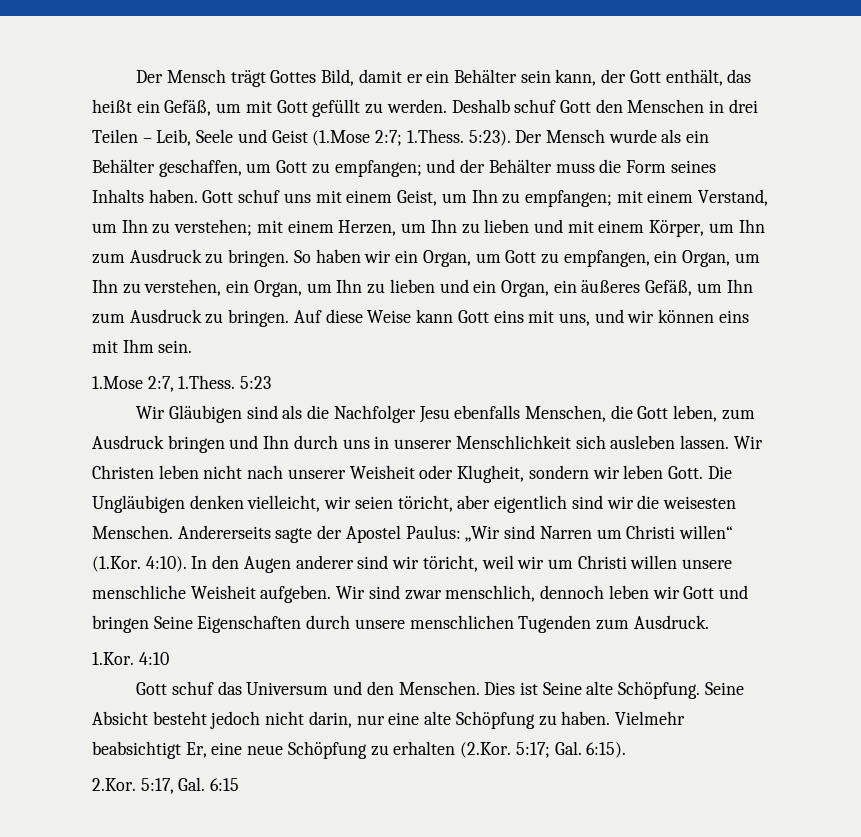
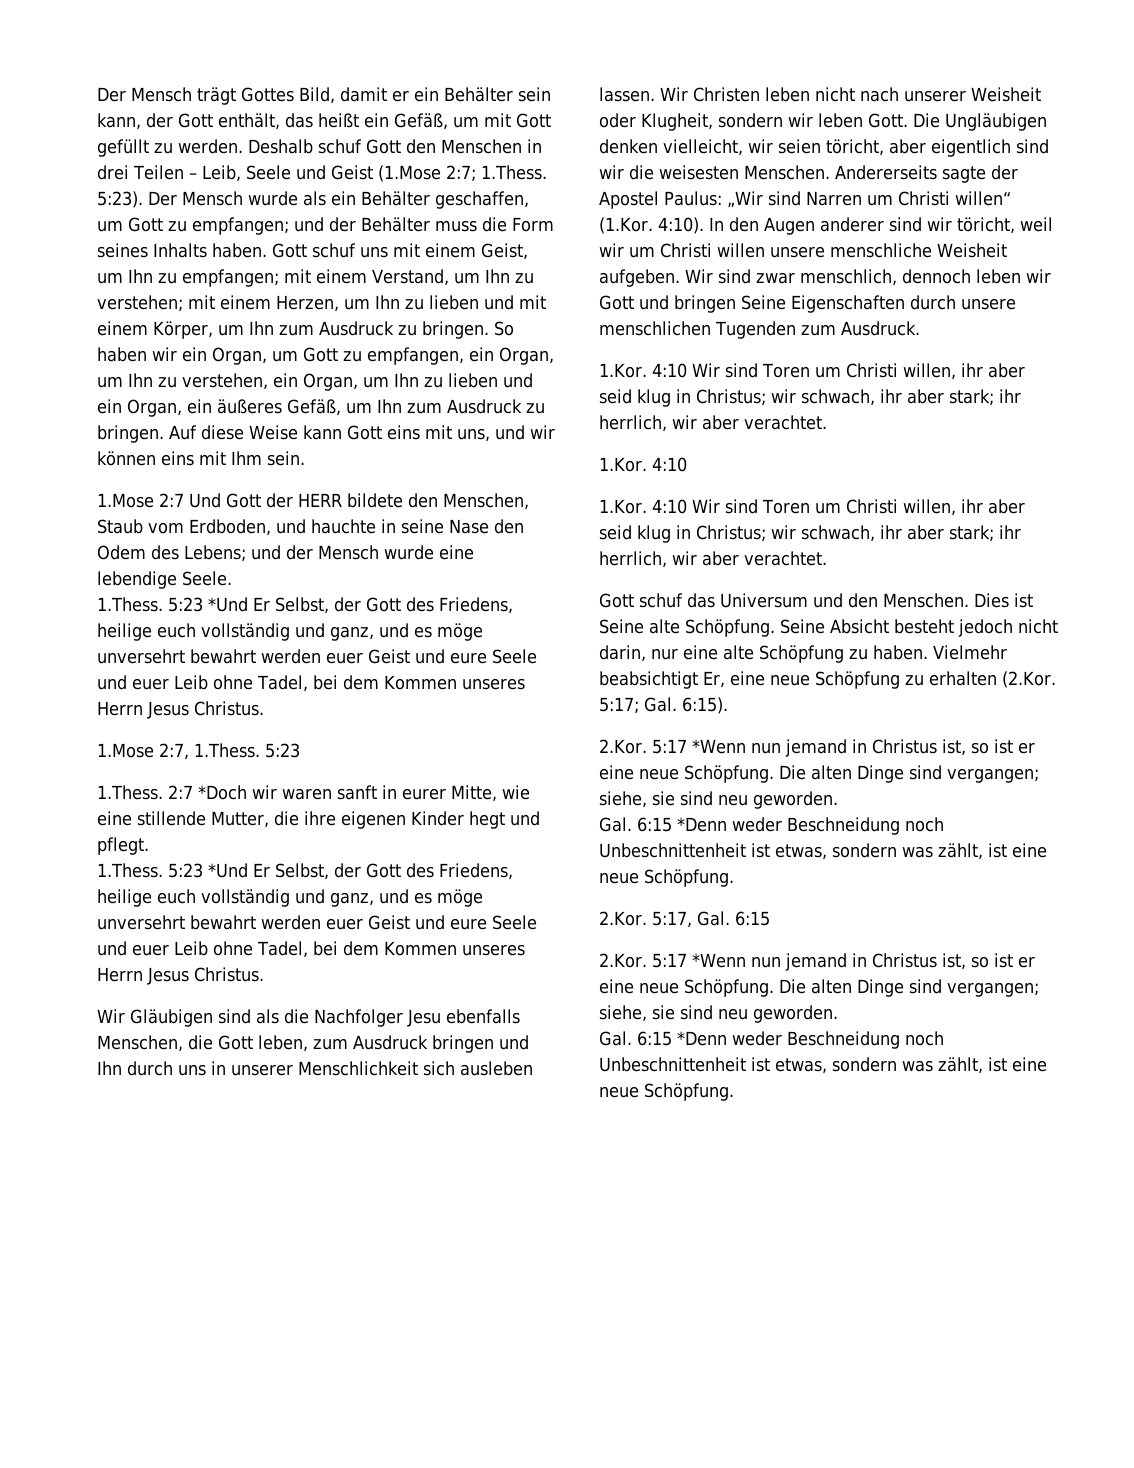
[147,375,272,392] 2:7, 1.Thess. 5:23 -> [159,493,529,510] [97,519,524,536] [97,545,474,562] [97,571,232,589] [97,597,513,614] [97,623,483,641] [97,649,537,664] [97,675,525,692] [97,701,264,719] [97,743,300,760] [97,785,530,802] [97,811,540,829] [97,837,149,855] [97,863,513,880] [97,889,483,907] [97,915,537,930] [97,941,525,958] [97,967,264,985] 2:7 Und Gott der HERR bildete den Menschen, Staub vom Erdboden, und hauchte in seine Nase den Odem des Lebens; und der Mensch wurde eine lebendige Seele. // 1.Thess. 5:23 *Und Er Selbst, der Gott des Friedens, heilige euch vollständig und ganz, und es möge unversehrt bewahrt werden euer Geist und eure Seele und euer Leib ohne Tadel, bei dem Kommen unseres Herrn Jesus Christus. // 1.Mose 2:7, 1.Thess. 5:23 // 1.Thess. 2:7 *Doch wir waren sanft in eurer Mitte, wie eine stillende Mutter, die ihre eigenen Kinder hegt und pflegt. // 1.Thess. 5:23 *Und Er Selbst, der Gott des Friedens, heilige euch vollständig und ganz, und es möge unversehrt bewahrt werden euer Geist und eure Seele und euer Leib ohne Tadel, bei dem Kommen unseres Herrn Jesus Christus.
(169, 658) none -> [691,363,1025,380] [599,389,1021,407] [599,415,827,432] [599,457,687,472] [599,499,1025,516] [599,525,1021,543] [599,551,827,568] Wir sind Toren um Christi willen, ihr aber seid klug in Christus; wir schwach, ihr aber stark; ihr herrlich, wir aber verachtet. // 1.Kor. 4:10 // 1.Kor. 4:10 Wir sind Toren um Christi willen, ihr aber seid klug in Christus; wir schwach, ihr aber stark; ihr herrlich, wir aber verachtet.
[140,777,240,794] 5:17, Gal. 6:15 -> [651,739,1035,757] [599,765,1039,783] [599,791,838,809] [599,817,944,835] [599,843,1047,860] [599,869,734,887] [599,911,770,928] [599,953,1035,971] [599,979,1039,997] [599,1005,838,1023] [599,1031,944,1049] [599,1057,1047,1074] [599,1083,734,1101] 5:17 *Wenn nun jemand in Christus ist, so ist er eine neue Schöpfung. Die alten Dinge sind vergangen; siehe, sie sind neu geworden. // Gal. 6:15 *Denn weder Beschneidung noch Unbeschnittenheit ist etwas, sondern was zählt, ist eine neue Schöpfung. // 2.Kor. 5:17, Gal. 6:15 // 2.Kor. 5:17 *Wenn nun jemand in Christus ist, so ist er eine neue Schöpfung. Die alten Dinge sind vergangen; siehe, sie sind neu geworden. // Gal. 6:15 *Denn weder Beschneidung noch Unbeschnittenheit ist etwas, sondern was zählt, ist eine neue Schöpfung.

